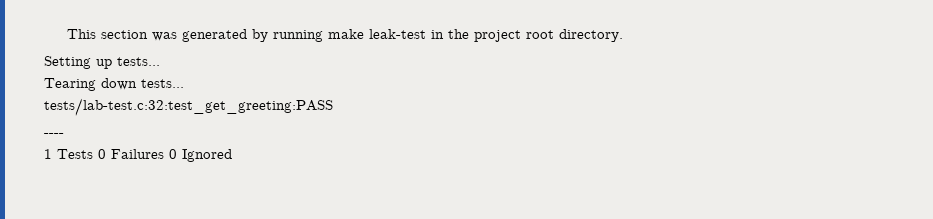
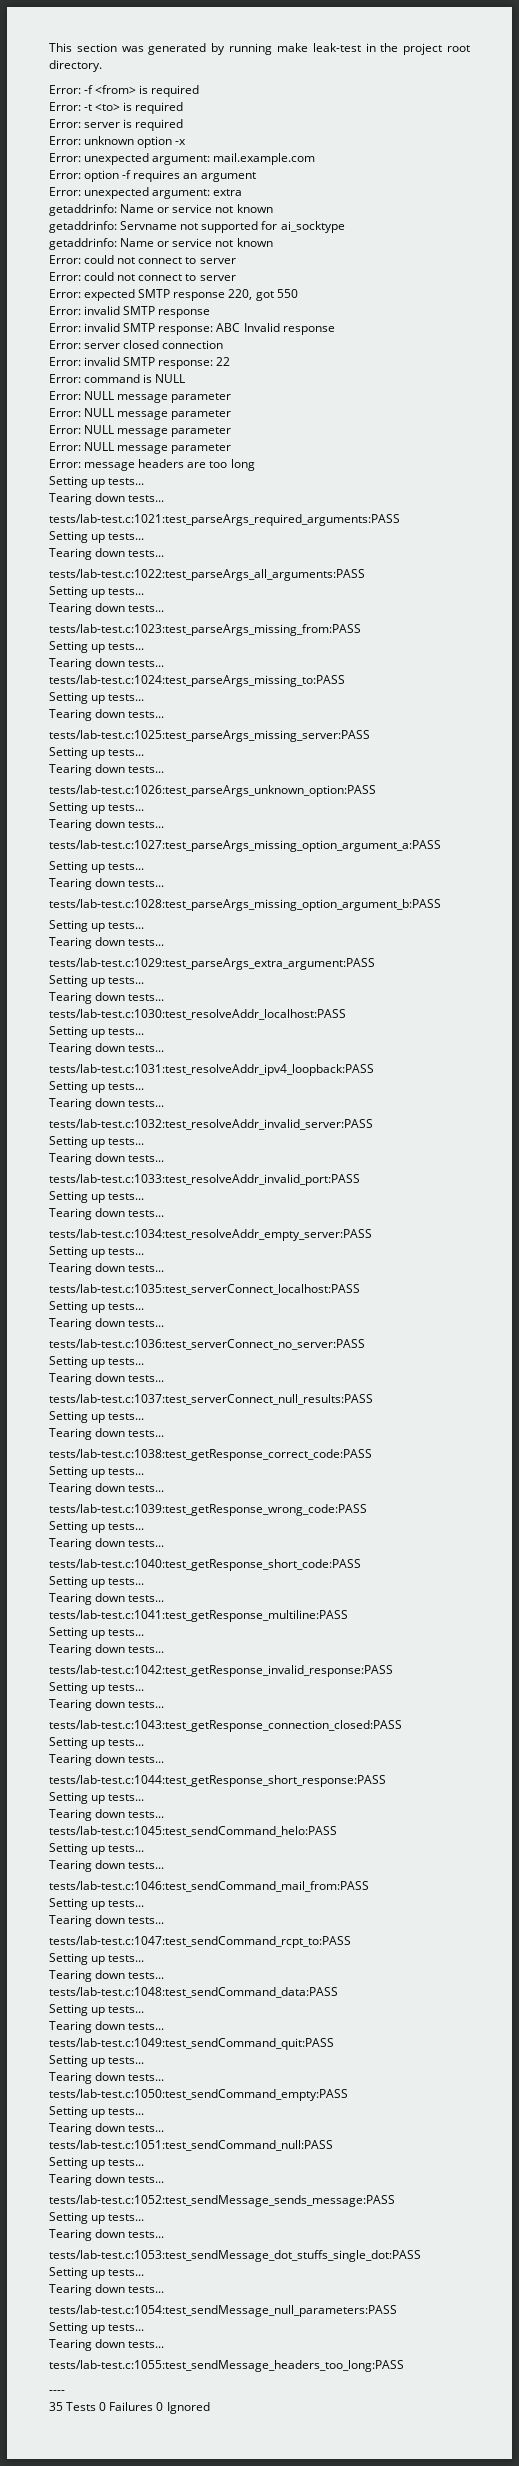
[44,56,160,69] [44,78,184,91] [44,98,333,116] // Setting up tests... // Tearing down tests... // tests/lab-test.c:32:test_get_greeting:PASS -> [49,85,200,97] [49,102,184,114] [49,119,184,131] [49,136,187,148] [49,153,316,165] [49,170,256,182] [49,187,243,199] [49,204,273,216] [49,221,345,233] [49,238,273,250] [49,255,236,264] [49,272,236,281] [49,289,298,301] [49,306,211,318] [49,323,335,335] [49,340,224,349] [49,357,231,369] [49,374,186,383] [49,391,232,403] [49,408,232,420] [49,425,232,437] [49,442,232,454] [49,459,255,471] [49,476,145,488] [49,493,165,505] [49,514,400,526] [49,531,145,543] [49,548,165,560] [49,569,365,581] [49,586,145,598] [49,603,165,615] [49,624,361,636] [49,641,145,653] [49,658,165,670] [49,675,345,687] [49,692,145,704] [49,709,165,721] [49,730,370,742] [49,747,145,759] [49,764,165,776] [49,785,376,797] [49,802,145,814] [49,819,165,831] [49,840,441,852] [49,861,145,873] [49,878,165,890] [49,899,441,911] [49,920,145,932] [49,937,165,949] [49,958,375,970] [49,975,145,987] [49,992,165,1004] [49,1009,346,1020] [49,1026,145,1038] [49,1043,165,1055] [49,1064,374,1076] [49,1081,145,1093] [49,1098,165,1110] [49,1119,373,1130] [49,1136,145,1148] [49,1153,165,1165] [49,1174,360,1186] [49,1191,145,1203] [49,1208,165,1220] [49,1229,372,1241] [49,1246,145,1258] [49,1263,165,1275] [49,1284,360,1295] [49,1301,145,1313] [49,1318,165,1330] [49,1339,365,1350] [49,1356,145,1368] [49,1373,165,1385] [49,1394,373,1405] [49,1411,145,1423] [49,1428,165,1440] [49,1449,372,1461] [49,1466,145,1478] [49,1483,165,1495] [49,1504,367,1516] [49,1521,145,1533] [49,1538,165,1550] [49,1559,361,1571] [49,1576,145,1588] [49,1593,165,1605] [49,1610,348,1622] [49,1627,145,1639] [49,1644,165,1656] [49,1665,393,1677] [49,1682,145,1694] [49,1699,165,1711] [49,1720,402,1732] [49,1737,145,1749] [49,1754,165,1766] [49,1775,386,1787] [49,1792,145,1804] [49,1809,165,1821] [49,1826,337,1837] [49,1843,145,1855] [49,1860,165,1872] [49,1881,369,1892] [49,1898,145,1910] [49,1915,165,1927] [49,1936,351,1948] [49,1953,145,1965] [49,1970,165,1982] [49,1987,338,1998] [49,2004,145,2016] [49,2021,165,2033] [49,2038,334,2050] [49,2055,145,2067] [49,2072,165,2084] [49,2089,348,2101] [49,2106,145,2118] [49,2123,165,2135] [49,2140,333,2151] [49,2157,145,2169] [49,2174,165,2186] [49,2195,395,2207] [49,2212,145,2224] [49,2229,165,2241] [49,2250,421,2262] [49,2267,145,2279] [49,2284,165,2296] [49,2305,397,2317] [49,2322,145,2334] [49,2339,165,2351] [49,2360,404,2372] // Error: -f <from> is required // Error: -t <to> is required // Error: server is required // Error: unknown option -x // Error: unexpected argument: mail.example.com // Error: option -f requires an argument // Error: unexpected argument: extra // getaddrinfo: Name or service not known // getaddrinfo: Servname not supported for ai_socktype // getaddrinfo: Name or service not known // Error: could not connect to server // Error: could not connect to server // Error: expected SMTP response 220, got 550 // Error: invalid SMTP response // Error: invalid SMTP response: ABC Invalid response // Error: server closed connection // Error: invalid SMTP response: 22 // Error: command is NULL // Error: NULL message parameter // Error: NULL message parameter // Error: NULL message parameter // Error: NULL message parameter // Error: message headers are too long // Setting up tests... // Tearing down tests... // tests/lab-test.c:1021:test_parseArgs_required_arguments:PASS // Setting up tests... // Tearing down tests... // tests/lab-test.c:1022:test_parseArgs_all_arguments:PASS // Setting up tests... // Tearing down tests... // tests/lab-test.c:1023:test_parseArgs_missing_from:PASS // Setting up tests... // Tearing down tests... // tests/lab-test.c:1024:test_parseArgs_missing_to:PASS // Setting up tests... // Tearing down tests... // tests/lab-test.c:1025:test_parseArgs_missing_server:PASS // Setting up tests... // Tearing down tests... // tests/lab-test.c:1026:test_parseArgs_unknown_option:PASS // Setting up tests... // Tearing down tests... // tests/lab-test.c:1027:test_parseArgs_missing_option_argument_a:PASS // Setting up tests... // Tearing down tests... // tests/lab-test.c:1028:test_parseArgs_missing_option_argument_b:PASS // Setting up tests... // Tearing down tests... // tests/lab-test.c:1029:test_parseArgs_extra_argument:PASS // Setting up tests... // Tearing down tests... // tests/lab-test.c:1030:test_resolveAddr_localhost:PASS // Setting up tests... // Tearing down tests... // tests/lab-test.c:1031:test_resolveAddr_ipv4_loopback:PASS // Setting up tests... // Tearing down tests... // tests/lab-test.c:1032:test_resolveAddr_invalid_server:PASS // Setting up tests... // Tearing down tests... // tests/lab-test.c:1033:test_resolveAddr_invalid_port:PASS // Setting up tests... // Tearing down tests... // tests/lab-test.c:1034:test_resolveAddr_empty_server:PASS // Setting up tests... // Tearing down tests... // tests/lab-test.c:1035:test_serverConnect_localhost:PASS // Setting up tests... // Tearing down tests... // tests/lab-test.c:1036:test_serverConnect_no_server:PASS // Setting up tests... // Tearing down tests... // tests/lab-test.c:1037:test_serverConnect_null_results:PASS // Setting up tests... // Tearing down tests... // tests/lab-test.c:1038:test_getResponse_correct_code:PASS // Setting up tests... // Tearing down tests... // tests/lab-test.c:1039:test_getResponse_wrong_code:PASS // Setting up tests... // Tearing down tests... // tests/lab-test.c:1040:test_getResponse_short_code:PASS // Setting up tests... // Tearing down tests... // tests/lab-test.c:1041:test_getResponse_multiline:PASS // Setting up tests... // Tearing down tests... // tests/lab-test.c:1042:test_getResponse_invalid_response:PASS // Setting up tests... // Tearing down tests... // tests/lab-test.c:1043:test_getResponse_connection_closed:PASS // Setting up tests... // Tearing down tests... // tests/lab-test.c:1044:test_getResponse_short_response:PASS // Setting up tests... // Tearing down tests... // tests/lab-test.c:1045:test_sendCommand_helo:PASS // Setting up tests... // Tearing down tests... // tests/lab-test.c:1046:test_sendCommand_mail_from:PASS // Setting up tests... // Tearing down tests... // tests/lab-test.c:1047:test_sendCommand_rcpt_to:PASS // Setting up tests... // Tearing down tests... // tests/lab-test.c:1048:test_sendCommand_data:PASS // Setting up tests... // Tearing down tests... // tests/lab-test.c:1049:test_sendCommand_quit:PASS // Setting up tests... // Tearing down tests... // tests/lab-test.c:1050:test_sendCommand_empty:PASS // Setting up tests... // Tearing down tests... // tests/lab-test.c:1051:test_sendCommand_null:PASS // Setting up tests... // Tearing down tests... // tests/lab-test.c:1052:test_sendMessage_sends_message:PASS // Setting up tests... // Tearing down tests... // tests/lab-test.c:1053:test_sendMessage_dot_stuffs_single_dot:PASS // Setting up tests... // Tearing down tests... // tests/lab-test.c:1054:test_sendMessage_null_parameters:PASS // Setting up tests... // Tearing down tests... // tests/lab-test.c:1055:test_sendMessage_headers_too_long:PASS
[44,149,52,159] 1 -> [49,2402,63,2411] 35

